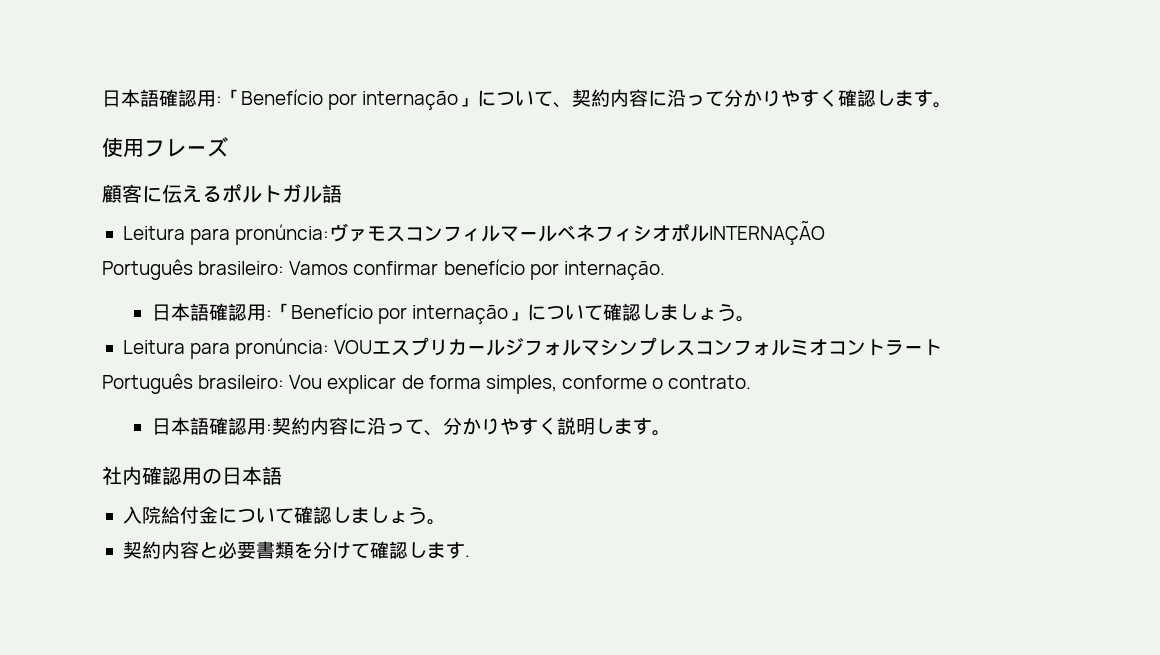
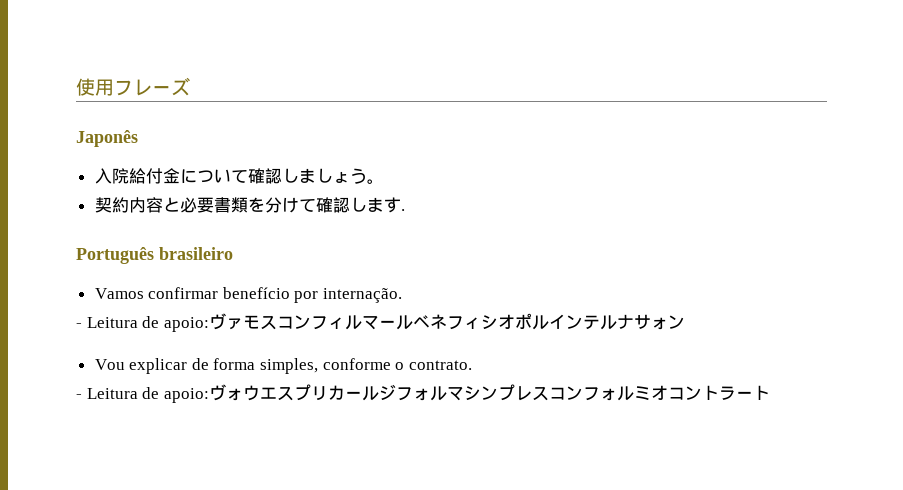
[102,89,953,110] [102,137,228,157] [102,184,342,203] [122,220,826,245] [102,259,665,280] [151,303,755,324] [122,337,943,359] [102,373,752,394] [151,417,671,436] [102,466,282,485] 日本語確認用:「Benefício por internação」について、契約内容に沿って分かりやすく確認します。 // 使用フレーズ // 顧客に伝えるポルトガル語 // Leitura para pronúncia:ヴァモスコンフィルマールベネフィシオポルINTERNAÇÃO // Português brasileiro: Vamos confirmar benefício por internação. // 日本語確認用:「Benefício por internação」について確認しましょう。 // Leitura para pronúncia: VOUエスプリカールジフォルマシンプレスコンフォルミオコントラート // Português brasileiro: Vou explicar de forma simples, conforme o contrato. // 日本語確認用:契約内容に沿って、分かりやすく説明します。 // 社内確認用の日本語 -> [76,77,190,96] [76,130,138,147] 使用フレーズ // Japonês
(470, 556) none -> [76,247,233,264] [94,287,403,303] [76,313,685,332] [94,358,472,374] [76,384,770,403] // Português brasileiro // Vamos confirmar benefício por internação. // - Leitura de apoio:ヴァモスコンフィルマールベネフィシオポルインテルナサォン // Vou explicar de forma simples, conforme o contrato. // - Leitura de apoio:ヴォウエスプリカールジフォルマシンプレスコンフォルミオコントラート

